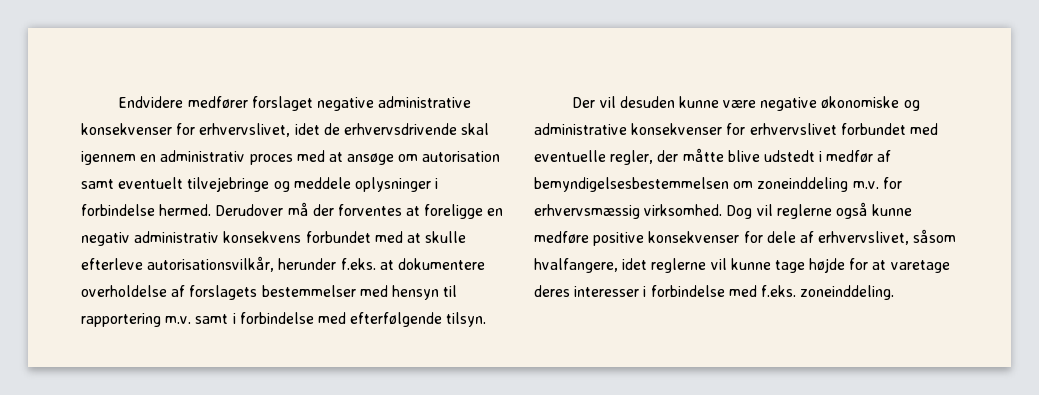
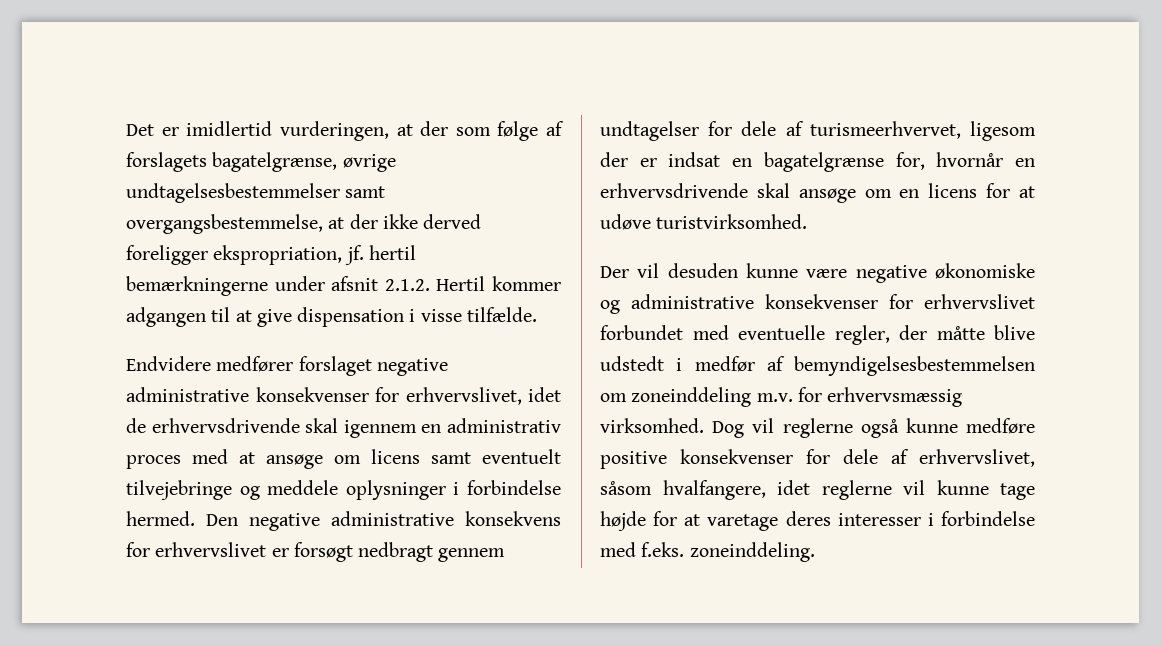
(119, 102) none -> [126,121,564,141] [126,152,396,172] [126,183,386,203] [126,214,482,234] [126,245,416,265] [126,276,561,296] [126,307,537,327] Det er imidlertid vurderingen, at der som følge af forslagets bagatelgrænse, øvrige undtagelsesbestemmelser samt overgangsbestemmelse, at der ikke derved foreligger ekspropriation, jf. hertil bemærkningerne under afsnit 2.1.2. Hertil kommer adgangen til at give dispensation i visse tilfælde. //
[422,151,501,162] autorisation -> [371,449,420,464] licens
[215,202,504,219] [81,231,467,246] [81,256,485,272] [81,285,458,300] [81,312,487,327] Derudover må der forventes at foreligge en negativ administrativ konsekvens forbundet med at skulle efterleve autorisationsvilkår, herunder f.eks. at dokumentere overholdelse af forslagets bestemmelser med hensyn til rapportering m.v. samt i forbindelse med efterfølgende tilsyn. -> [206,511,561,531] [126,542,506,562] [600,121,1036,141] [600,152,1035,172] [600,183,1035,203] [600,214,808,230] Den negative administrative konsekvens for erhvervslivet er forsøgt nedbragt gennem undtagelser for dele af turismeerhvervet, ligesom der er indsat en bagatelgrænse for, hvornår en erhvervsdrivende skal ansøge om en licens for at udøve turistvirksomhed.

